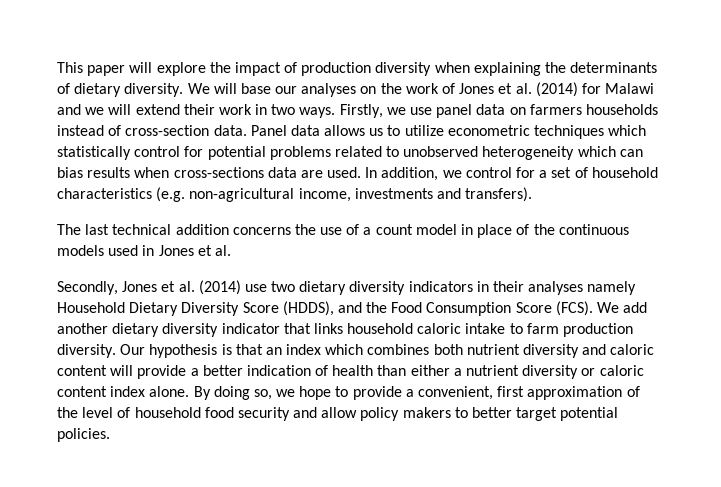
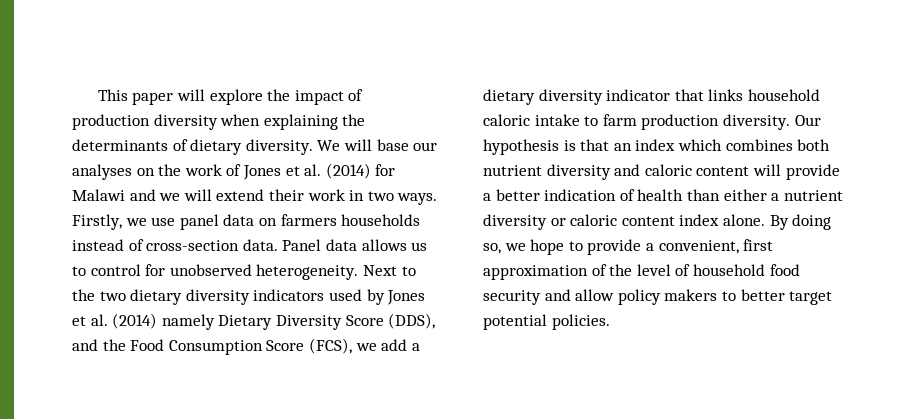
[404,125,647,139] [57,146,643,160] [57,167,658,181] [57,187,533,202] [57,224,629,238] [57,245,231,256] [57,280,637,295] [57,302,125,313] utilize econometric techniques which statistically control for potential problems related to unobserved heterogeneity which can bias results when cross-sections data are used. In addition, we control for a set of household characteristics (e.g. non-agricultural income, investments and transfers). // The last technical addition concerns the use of a count model in place of the continuous models used in Jones et al. // Secondly, Jones et al. (2014) use two dietary diversity indicators in their analyses namely Household -> [90,264,416,280] [72,289,426,305] [72,313,215,330] control for unobserved heterogeneity. Next to the two dietary diversity indicators used by Jones et al. (2014) namely
[282,301,334,316] (HDDS), -> [388,313,436,329] (DDS),
[555,301,648,316] [57,323,108,334] (FCS). We add another -> [308,338,420,354] (FCS), we add a

